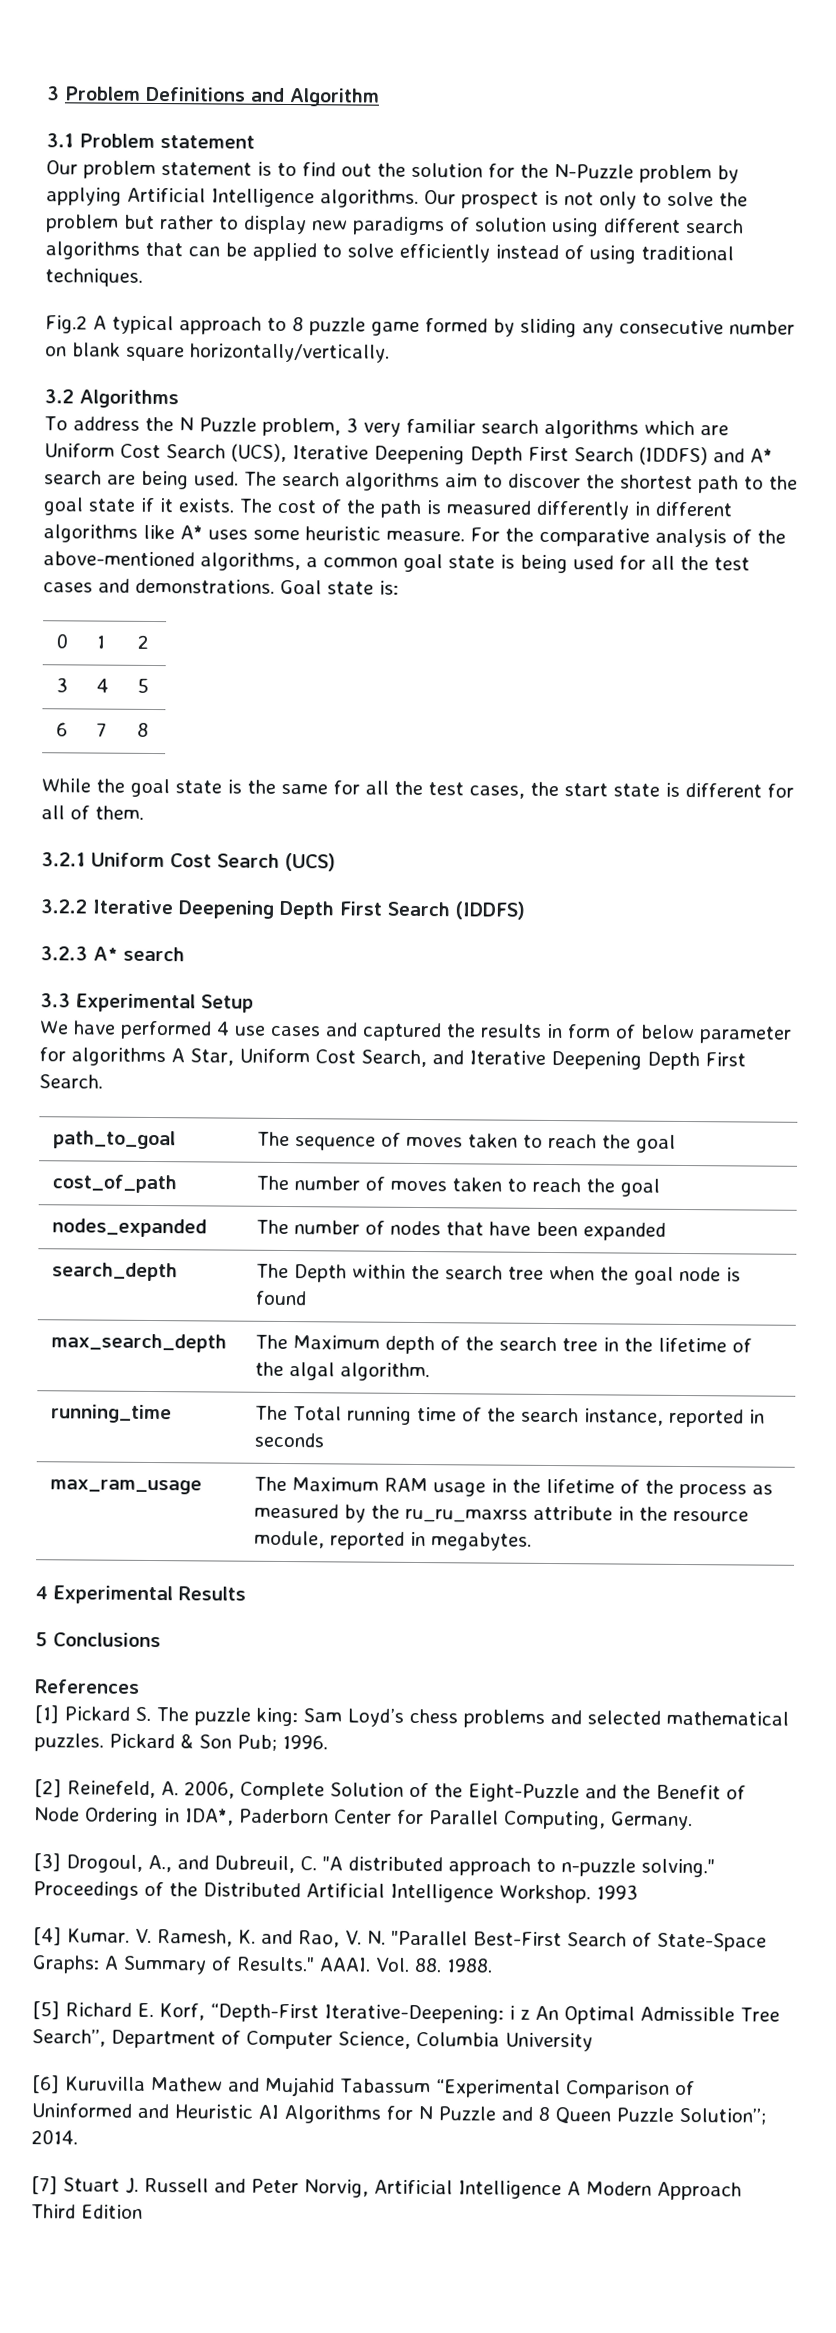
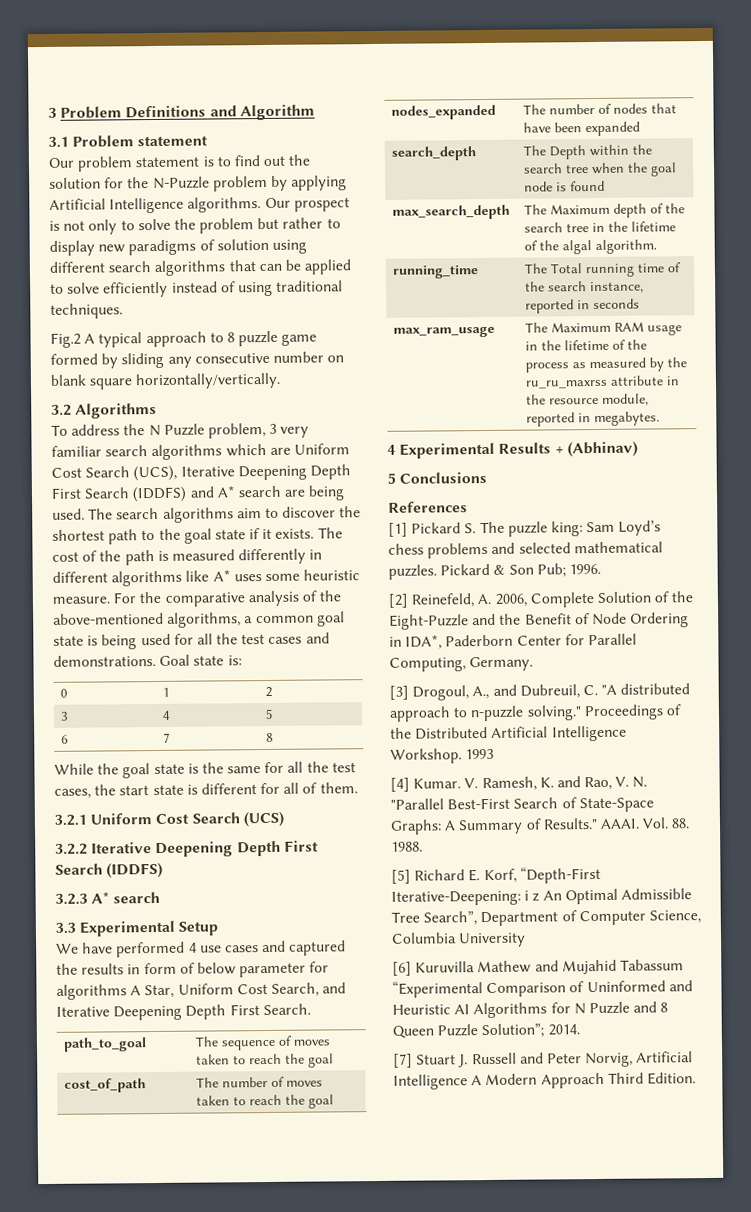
(246, 1593) none -> [554,441,638,458] + (Abhinav)
[81,2204,143,2219] Edition -> [646,1072,696,1085] Edition.

